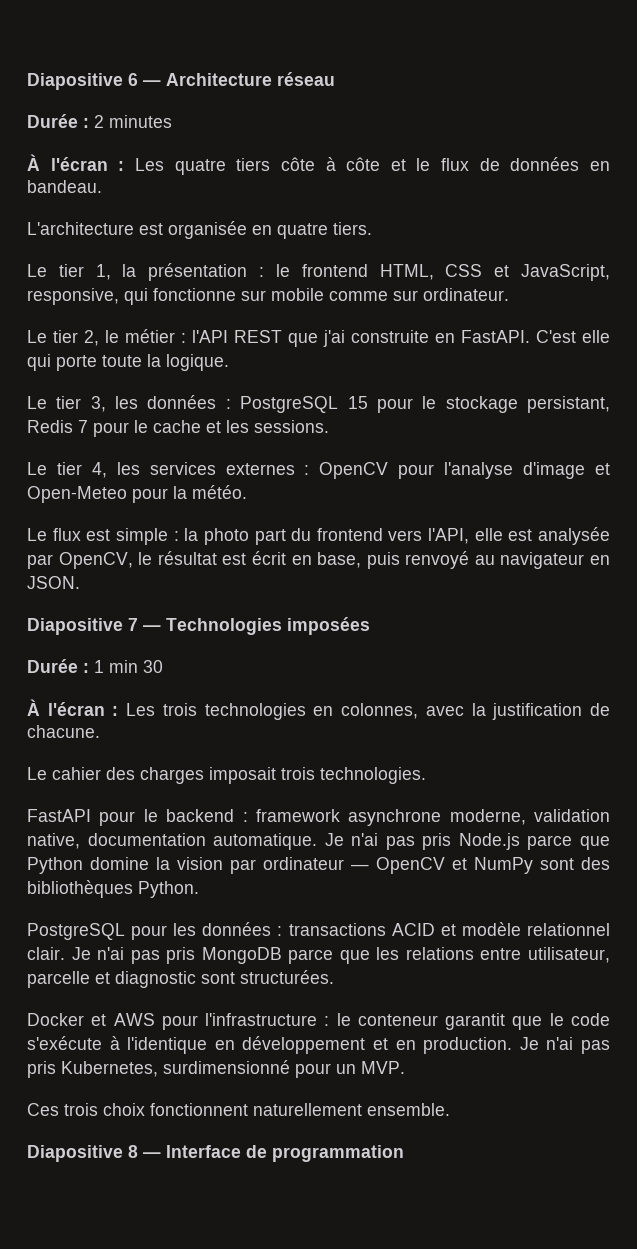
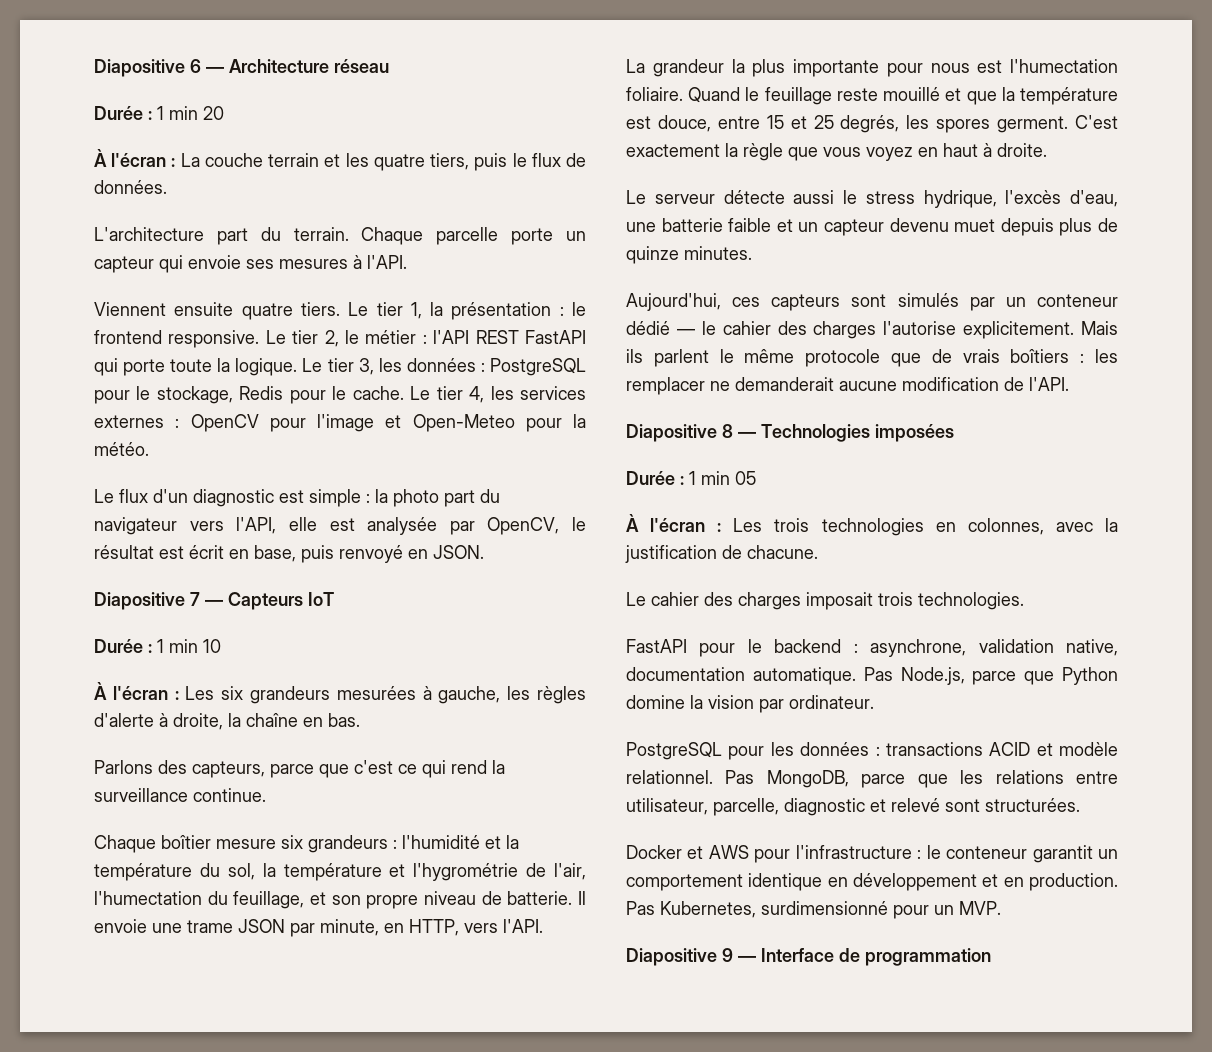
[94,115,172,128] [27,154,611,175] [27,180,102,193] [27,221,272,239] 2 minutes // À l'écran : Les quatre tiers côte à côte et le flux de données en bandeau. // L'architecture est organisée en -> [157,106,224,120] [94,149,586,171] [94,180,167,194] [94,227,586,245] [94,255,407,273] [94,302,234,316] 1 min 20 // À l'écran : La couche terrain et les quatre tiers, puis le flux de données. // L'architecture part du terrain. Chaque parcelle porte un capteur qui envoie ses mesures à l'API. // Viennent ensuite
(372, 228) // -> (340, 309) none
[379,264,610,281] [27,288,509,305] HTML, CSS et JavaScript, responsive, qui fonctionne sur mobile comme sur ordinateur. // -> [168,330,260,348] responsive.
[288,330,610,347] que j'ai construite en FastAPI. C'est elle -> [524,330,586,344] FastAPI
(229, 362) // -> (298, 367) none
[347,396,610,413] [27,420,329,437] 15 pour le stockage persistant, Redis 7 pour le cache et les sessions. // -> [94,386,404,404] pour le stockage, Redis pour le cache.
[444,462,586,479] l'analyse d'image -> [317,414,374,432] l'image
(81, 534) none -> [153,489,274,507] d'un diagnostic
[316,528,383,541] frontend -> [94,517,177,535] navigateur
[474,552,585,569] au navigateur -> (403, 554) none
(161, 628) none -> [228,592,334,610] [94,639,221,653] [94,682,586,704] [94,713,360,730] [94,760,505,778] [94,788,266,802] [94,835,519,853] [94,863,586,881] [94,891,586,909] [94,919,543,937] [626,59,1118,77] [626,87,1118,105] [626,115,1118,133] [626,143,1047,161] [626,190,1118,208] [626,218,1118,236] [626,246,752,264] [626,293,1118,311] [626,321,1118,339] [626,349,1118,367] [626,377,1069,395] [626,424,756,442] Capteurs IoT // Durée : 1 min 10 // À l'écran : Les six grandeurs mesurées à gauche, les règles d'alerte à droite, la chaîne en bas. // Parlons des capteurs, parce que c'est ce qui rend la surveillance continue. // Chaque boîtier mesure six grandeurs : l'humidité et la température du sol, la température et l'hygrométrie de l'air, l'humectation du feuillage, et son propre niveau de batterie. Il envoie une trame JSON par minute, en HTTP, vers l'API. // La grandeur la plus importante pour nous est l'humectation foliaire. Quand le feuillage reste mouillé et que la température est douce, entre 15 et 25 degrés, les spores germent. C'est exactement la règle que vous voyez en haut à droite. // Le serveur détecte aussi le stress hydrique, l'excès d'eau, une batterie faible et un capteur devenu muet depuis plus de quinze minutes. // Aujourd'hui, ces capteurs sont simulés par un conteneur dédié — le cahier des charges l'autorise explicitement. Mais ils parlent le même protocole que de vrais boîtiers : les remplacer ne demanderait aucune modification de l'API. // Diapositive 8 —
[143,660,163,673] 30 -> [735,471,756,485] 05
[255,809,526,826] framework asynchrone moderne, -> [870,639,967,657] asynchrone,
[324,833,520,850] Je n'ai pas pris Node.js -> [863,667,965,685] Pas Node.js,
[263,857,610,874] [27,880,199,898] ordinateur — OpenCV et NumPy sont des bibliothèques Python. -> [789,695,874,709] ordinateur.
[526,923,610,936] [27,947,282,964] relationnel clair. Je n'ai pas pris MongoDB -> [626,770,849,788] relationnel. Pas MongoDB,
[27,971,196,988] parcelle et diagnostic -> [713,798,940,816] parcelle, diagnostic et relevé
[512,1013,610,1030] [27,1036,208,1054] que le code s'exécute à l'identique -> [1098,849,1118,859] [626,873,823,891] un comportement identique
[519,1037,611,1054] [27,1061,56,1078] Je n'ai pas pris -> [626,901,655,915] Pas
[27,1103,450,1116] [27,1145,138,1162] // Ces trois choix fonctionnent naturellement ensemble. // Diapositive 8 -> [626,948,733,966] // Diapositive 9

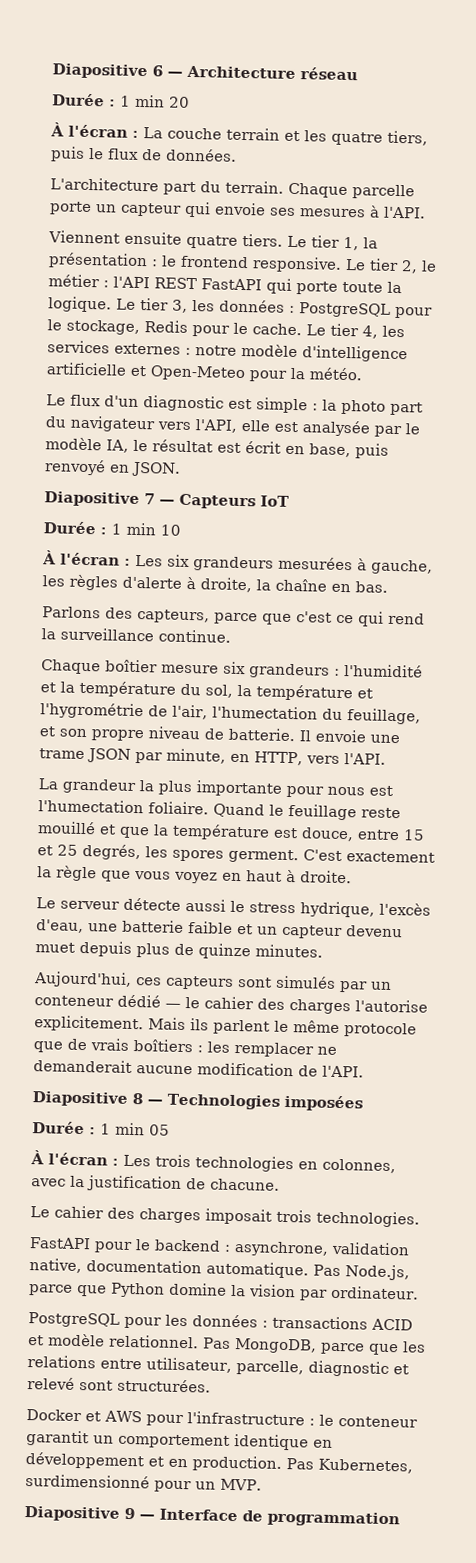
[190,414,374,432] OpenCV pour l'image -> [195,343,408,363] [46,362,127,376] notre modèle d'intelligence artificielle
[487,517,560,535] OpenCV, -> [405,423,420,435] [45,437,129,453] le modèle IA,

